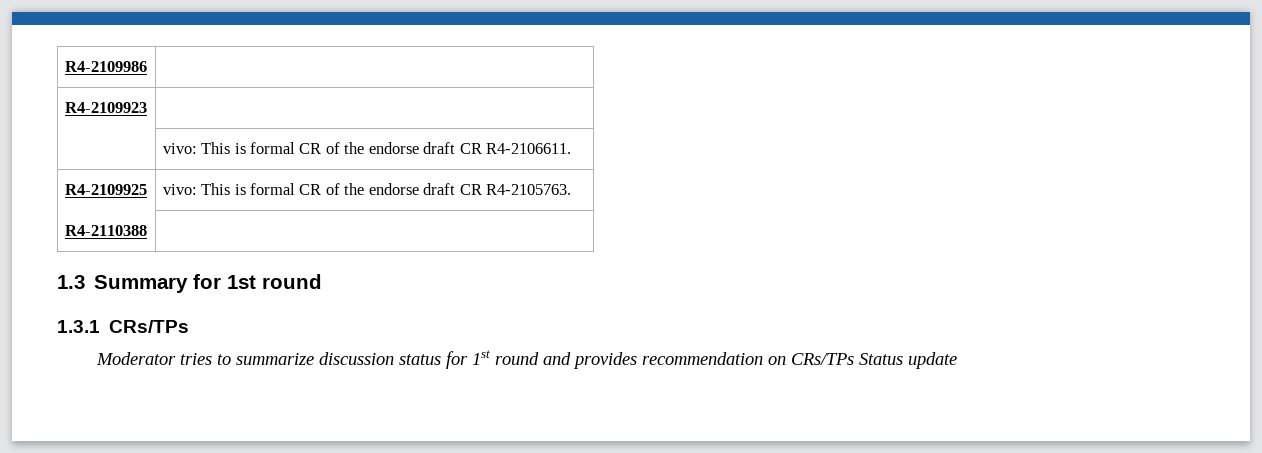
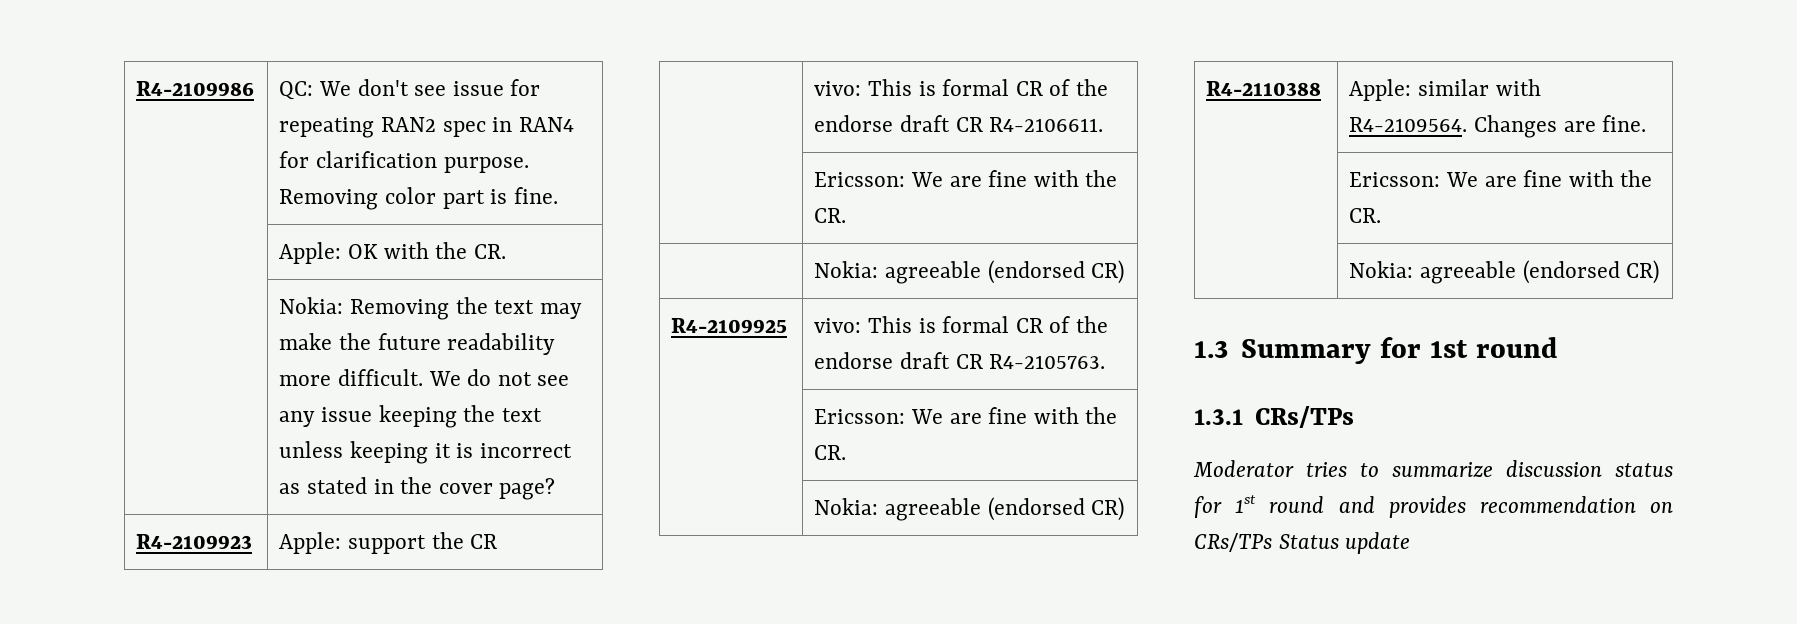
[64,102,147,113] // R4-2109923 | -> [279,79,541,100] [279,117,574,138] [279,151,529,173] [279,187,558,210] [279,242,506,264] [279,297,582,320] [279,333,556,355] [279,369,570,386] [279,405,542,428] [279,441,572,464] [279,477,556,500] [136,534,253,549] [279,532,498,554] QC: We don't see issue for repeating RAN2 spec in RAN4 for clarification purpose. Removing color part is fine. // | Apple: OK with the CR. // | Nokia: Removing the text may make the future readability more difficult. We do not see any issue keeping the text unless keeping it is incorrect as stated in the cover page? // R4-2109923 | Apple: support the CR
(572, 148) none -> [814,170,1118,187] [814,208,847,223] [814,260,1125,284] // | Ericsson: We are fine with the CR. // | Nokia: agreeable (endorsed CR)
[64,225,147,236] R4-2110388 | -> [814,407,1118,424] [814,445,847,460] [814,497,1125,521] [1206,81,1322,96] [1349,79,1541,101] [1349,115,1647,138] [1349,170,1653,187] [1349,208,1382,223] [1349,260,1660,284] | Ericsson: We are fine with the CR. // | Nokia: agreeable (endorsed CR) // R4-2110388 | Apple: similar with R4-2109564. Changes are fine. // | Ericsson: We are fine with the CR. // | Nokia: agreeable (endorsed CR)

